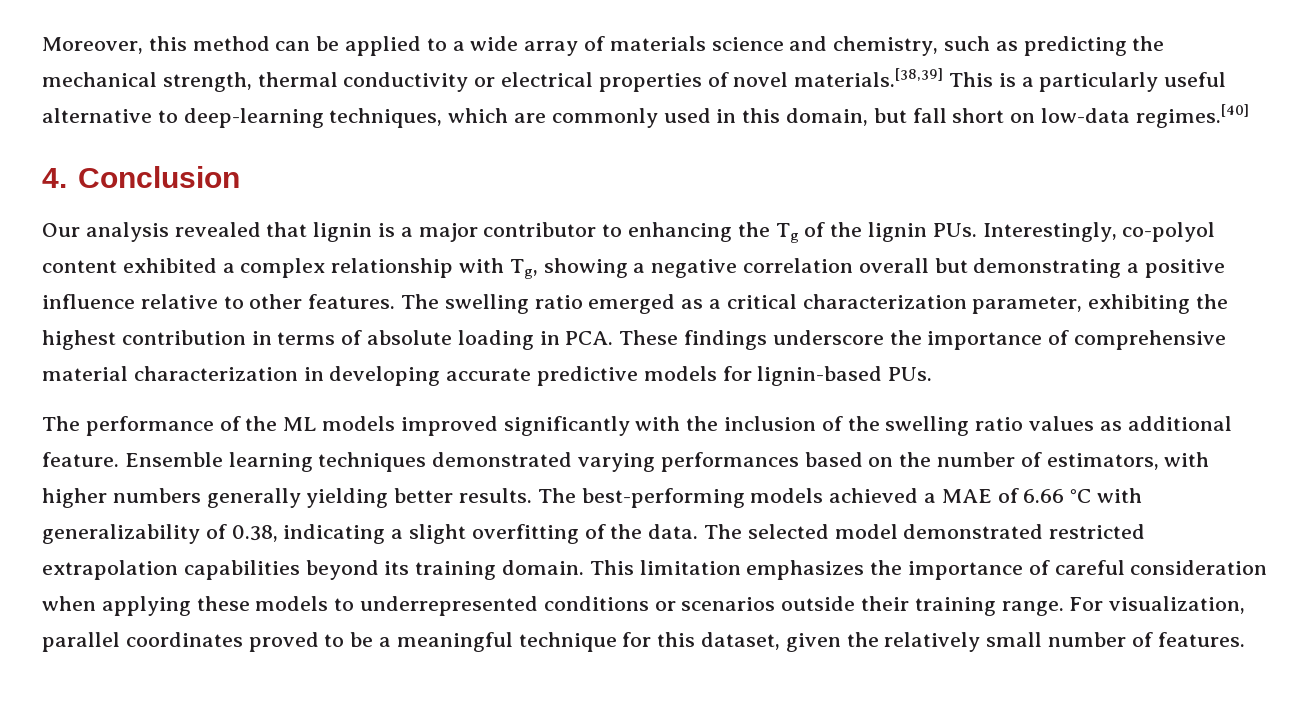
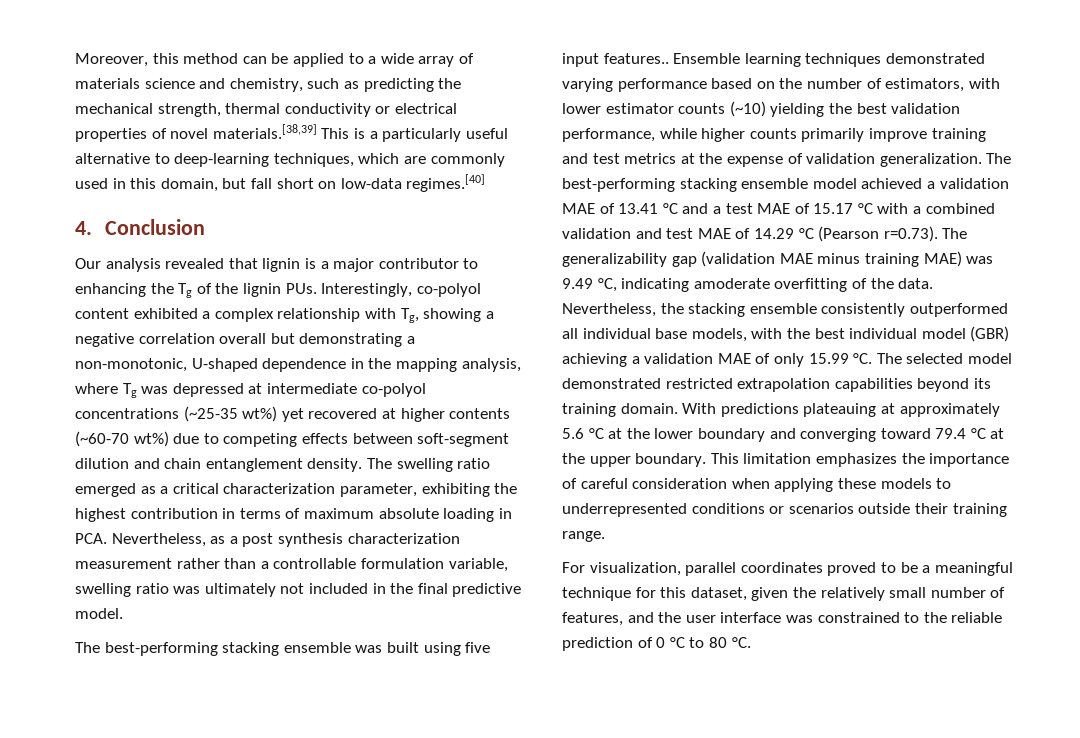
[1145,259,1226,278] [42,294,396,309] positive influence relative to other features. -> [75,358,521,372] [75,383,426,398] [75,406,511,422] [75,431,510,447] [75,458,363,472] non-monotonic, U-shaped dependence in the mapping analysis, where Tg was depressed at intermediate co-polyol concentrations (~25-35 wt%) yet recovered at higher contents (~60-70 wt%) due to competing effects between soft-segment dilution and chain entanglement density.
(363, 337) none -> [303,508,374,519] maximum
[619,330,1227,350] [42,366,933,386] [42,416,1232,436] [42,452,119,467] These findings underscore the importance of comprehensive material characterization in developing accurate predictive models for lignin-based PUs. // The performance of the ML models improved significantly with the inclusion of the swelling ratio values as additional feature. -> [111,533,460,547] [75,558,508,572] [75,583,522,597] [75,608,123,619] [75,642,491,656] [562,53,669,67] Nevertheless, as a post synthesis characterization measurement rather than a controllable formulation variable, swelling ratio was ultimately not included in the final predictive model. // The best-performing stacking ensemble was built using five input features..
[660,452,799,472] performances -> [617,78,707,92] performance
[42,488,824,508] higher numbers generally yielding better results. The best-performing models -> [562,101,961,117] [562,128,986,142] [562,153,1012,167] [562,178,857,192] lower estimator counts (~10) yielding the best validation performance, while higher counts primarily improve training and test metrics at the expense of validation generalization. The best-performing stacking ensemble model
[941,488,1143,503] [42,524,699,544] MAE of 6.66 °C with generalizability of 0.38, indicating a slight overfitting of the data. -> [939,178,1009,189] [562,203,995,214] [562,226,968,242] [562,251,994,267] [562,278,934,292] [562,303,1008,317] [562,326,1010,342] [562,353,873,367] validation MAE of 13.41 °C and a test MAE of 15.17 °C with a combined validation and test MAE of 14.29 °C (Pearson r=0.73). The generalizability gap (validation MAE minus training MAE) was 9.49 °C, indicating amoderate overfitting of the data. Nevertheless, the stacking ensemble consistently outperformed all individual base models, with the best individual model (GBR) achieving a validation MAE of only 15.99 °C.
(585, 567) none -> [682,403,1000,417] [562,428,1005,442] [562,453,707,467] With predictions plateauing at approximately 5.6 °C at the lower boundary and converging toward 79.4 °C at the upper boundary.
(1064, 608) none -> (605, 536) //
[1157,632,1245,647] features. -> [562,612,1003,626] [562,637,751,651] features, and the user interface was constrained to the reliable prediction of 0 °C to 80 °C.

